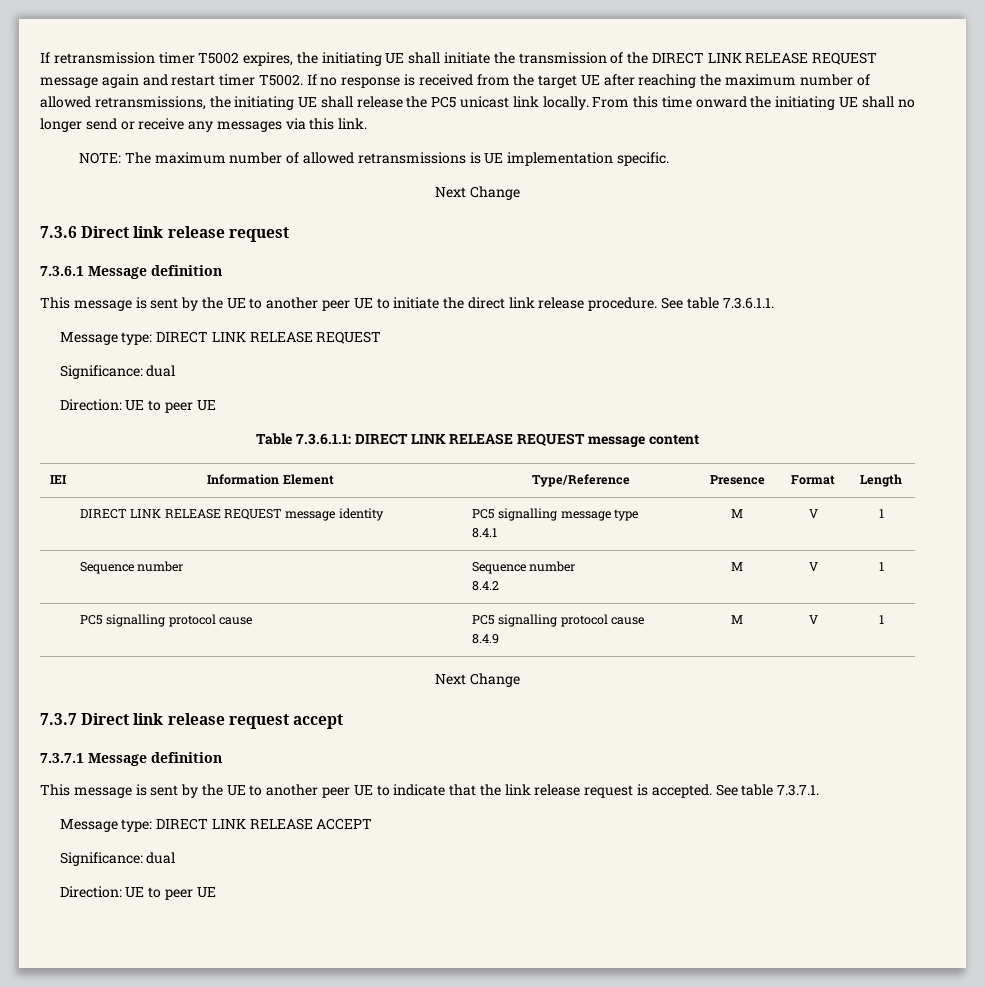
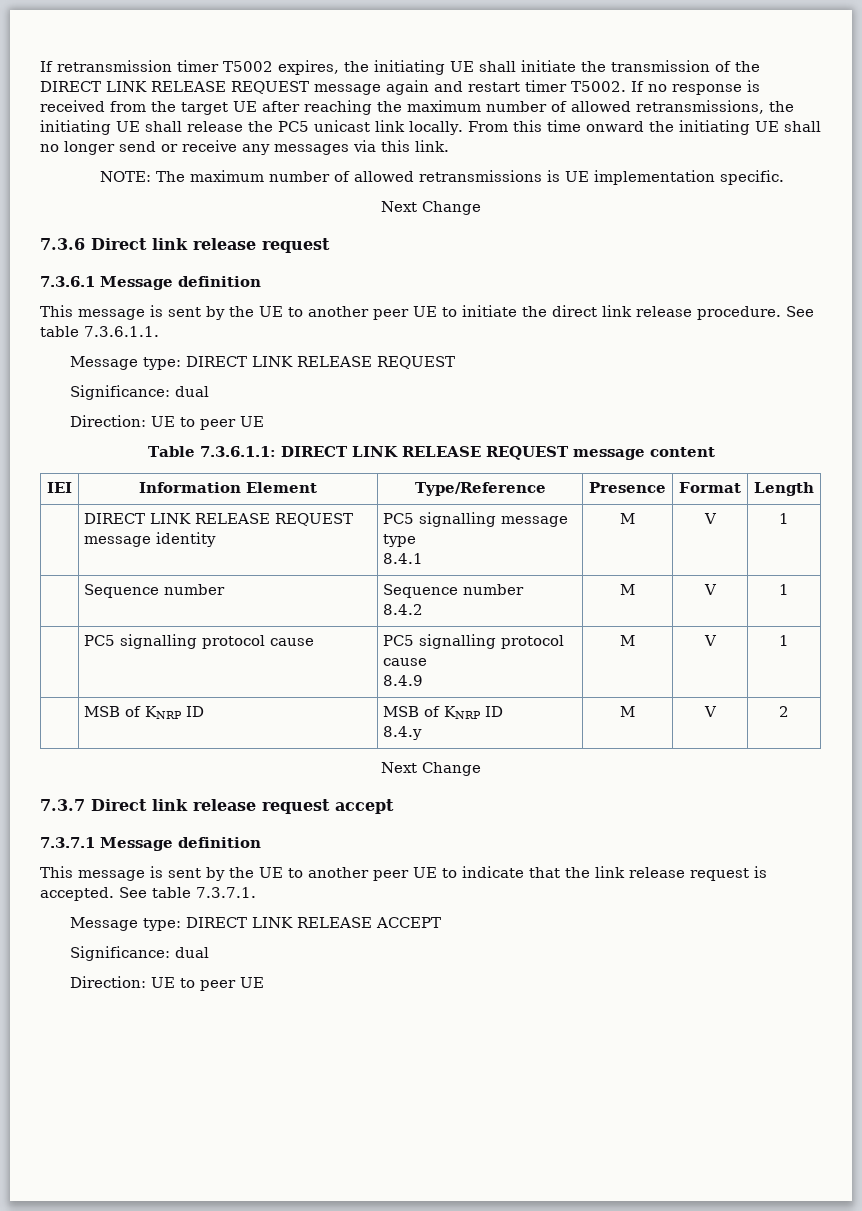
(884, 619) none -> [84,706,205,719] [383,706,504,719] [383,726,423,740] [620,706,635,717] [703,706,717,717] [779,706,789,717] // | MSB of KNRP ID | MSB of KNRP ID // 8.4.y | M | V | 2

